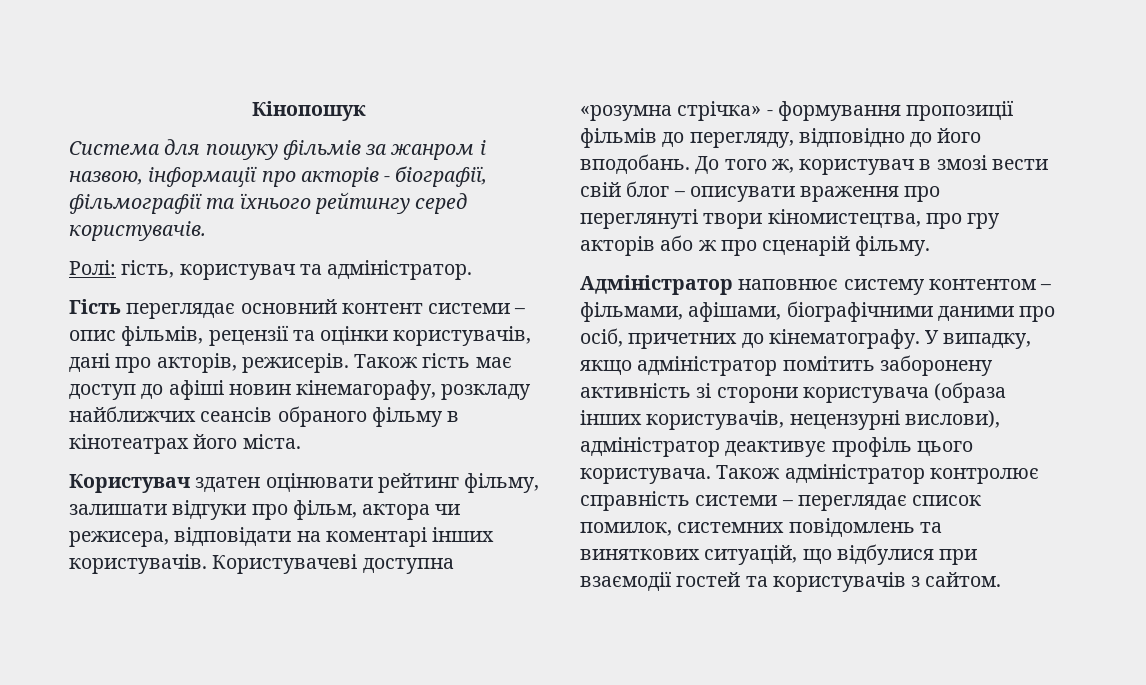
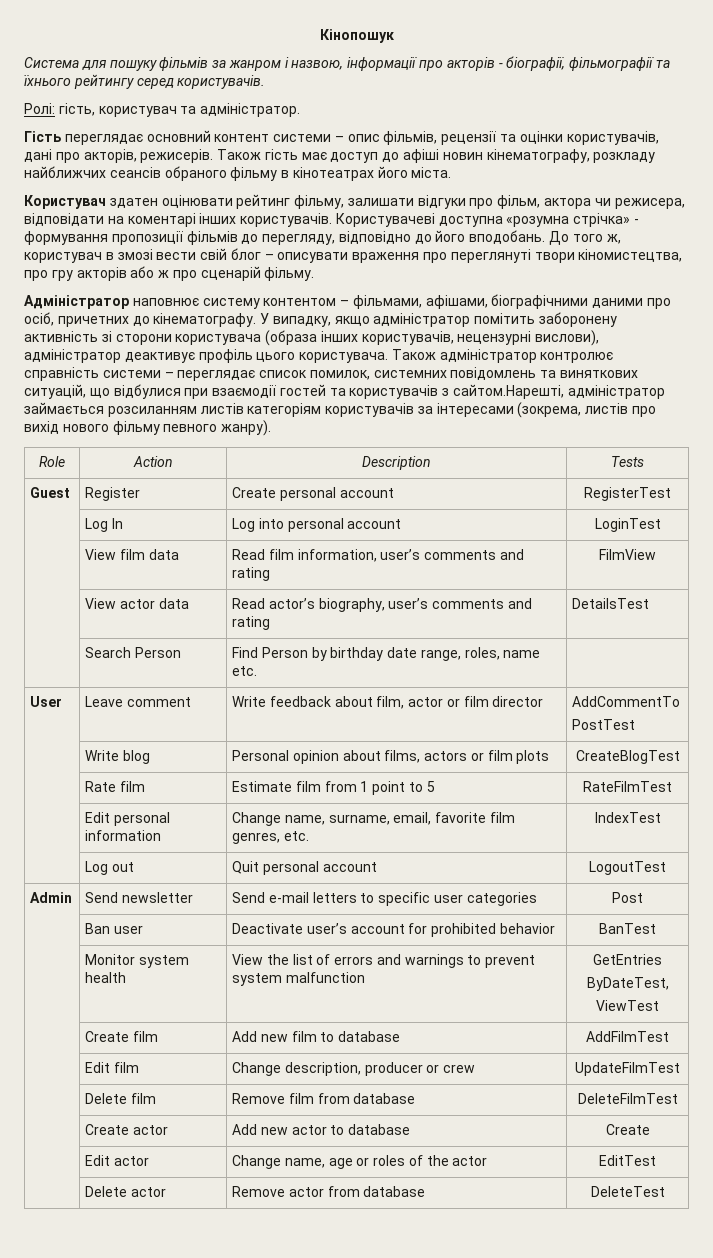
[296,380,437,400] кінемагорафу, -> [486,149,590,163] кінематографу,
[925,572,1002,587] сайтом. -> [453,384,665,399] [24,402,657,418] [24,420,272,436] [39,456,65,467] [132,456,173,467] [362,456,431,470] [611,456,644,467] [30,487,71,498] [85,487,141,501] [232,487,394,501] [584,487,671,501] [85,518,123,532] [232,518,402,532] [594,518,661,532] [85,549,179,560] [232,549,524,562] [232,567,271,581] [599,549,656,560] [85,598,189,609] [232,598,532,612] [232,616,271,630] [572,598,650,609] [85,647,181,658] [232,647,541,661] [232,666,258,676] [30,696,63,707] [85,696,191,707] [232,696,544,709] [572,696,681,707] [572,719,636,730] [85,750,150,764] [232,750,550,764] [575,750,680,764] [85,781,145,792] [232,781,435,795] [583,781,672,792] [85,812,170,826] [85,830,162,841] [232,812,515,826] [232,831,309,844] [594,812,661,823] [85,861,134,875] [232,861,377,875] [589,861,666,875] [30,892,73,903] [85,892,193,903] [232,892,537,906] [612,892,643,903] [85,923,143,934] [232,923,555,937] [599,923,656,934] [85,954,189,968] [85,972,127,983] [232,954,536,968] [232,972,365,986] [593,954,662,965] [586,977,669,991] [596,1000,659,1011] [85,1031,158,1042] [232,1031,401,1042] [586,1031,669,1042] [85,1062,139,1073] [232,1062,476,1076] [575,1062,680,1076] [85,1093,156,1104] [232,1093,416,1104] [577,1093,678,1104] [85,1124,168,1135] [232,1124,411,1135] [605,1124,650,1135] [85,1155,149,1166] [232,1155,488,1169] [599,1155,656,1166] [85,1186,166,1197] [232,1186,426,1197] [590,1186,665,1197] сайтом.Нарешті, адміністратор займається розсиланням листів категоріям користувачів за інтересами (зокрема, листів про вихід нового фільму певного жанру). // Role | Action | Description | Tests // Guest | Register | Create personal account | RegisterTest // | Log In | Log into personal account | LoginTest // | View film data | Read film information, user’s comments and rating | FilmView // | View actor data | Read actor’s biography, user’s comments and rating | DetailsTest // | Search Person | Find Person by birthday date range, roles, name etc. | // User | Leave comment | Write feedback about film, actor or film director | AddCommentTo // PostTest // | Write blog | Personal opinion about films, actors or film plots | CreateBlogTest // | Rate film | Estimate film from 1 point to 5 | RateFilmTest // | Edit personal information | Change name, surname, email, favorite film genres, etc. | IndexTest // | Log out | Quit personal account | LogoutTest // Admin | Send newsletter | Send e-mail letters to specific user categories | Post // | Ban user | Deactivate user’s account for prohibited behavior | BanTest // | Monitor system health | View the list of errors and warnings to prevent system malfunction | GetEntries // ByDateTest, // ViewTest // | Create film | Add new film to database | AddFilmTest // | Edit film | Change description, producer or crew | UpdateFilmTest // | Delete film | Remove film from database | DeleteFilmTest // | Create actor | Add new actor to database | Create // | Edit actor | Change name, age or roles of the actor | EditTest // | Delete actor | Remove actor from database | DeleteTest

